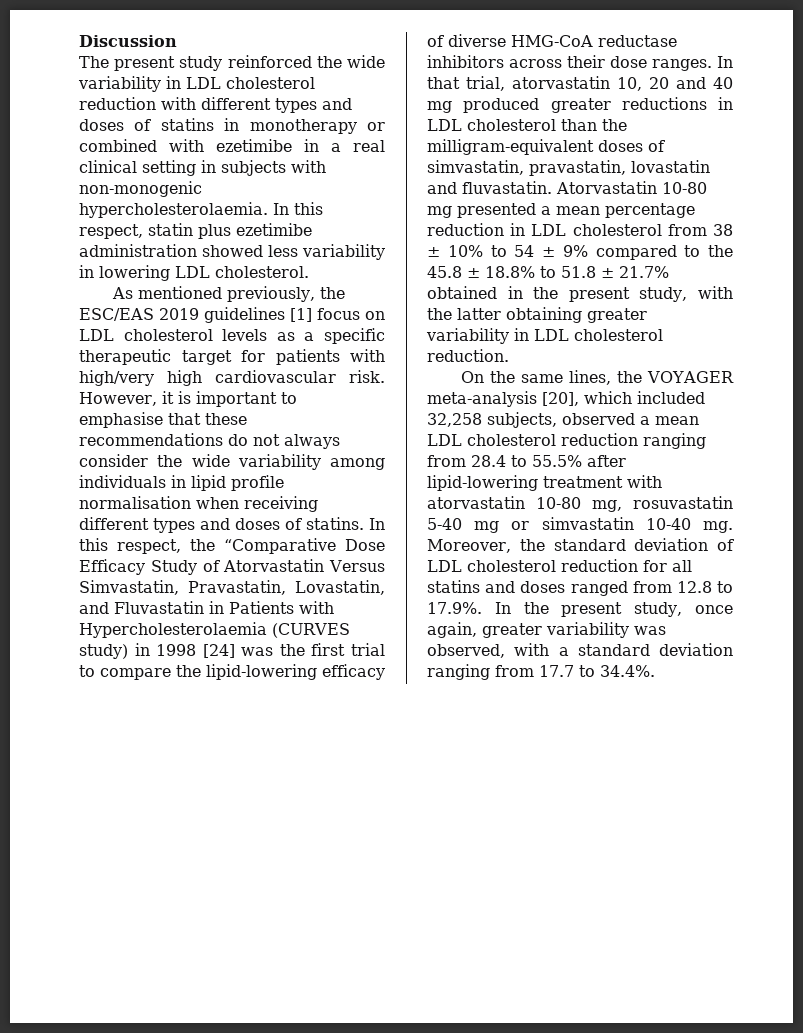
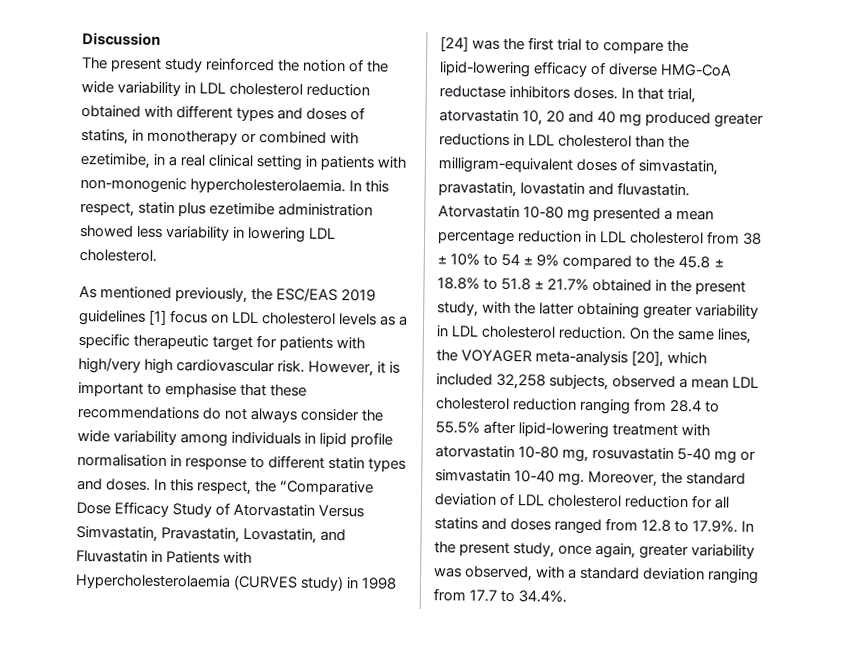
(342, 62) none -> [302,59,390,73] notion of the
(156, 103) none -> [81,104,141,118] obtained
[160,118,214,131] statins -> [81,128,129,145] statins,
[216,139,292,152] ezetimibe -> [80,152,150,169] ezetimibe,
[221,160,286,176] subjects -> [320,155,375,171] patients
[196,496,318,512] [79,517,364,533] when receiving different types and doses of statins. -> [170,455,407,472] [77,477,152,491] in response to different statin types and doses.
[509,55,712,71] across their dose ranges. -> [573,86,619,100] doses.
(509, 355) // -> (627, 333) none

